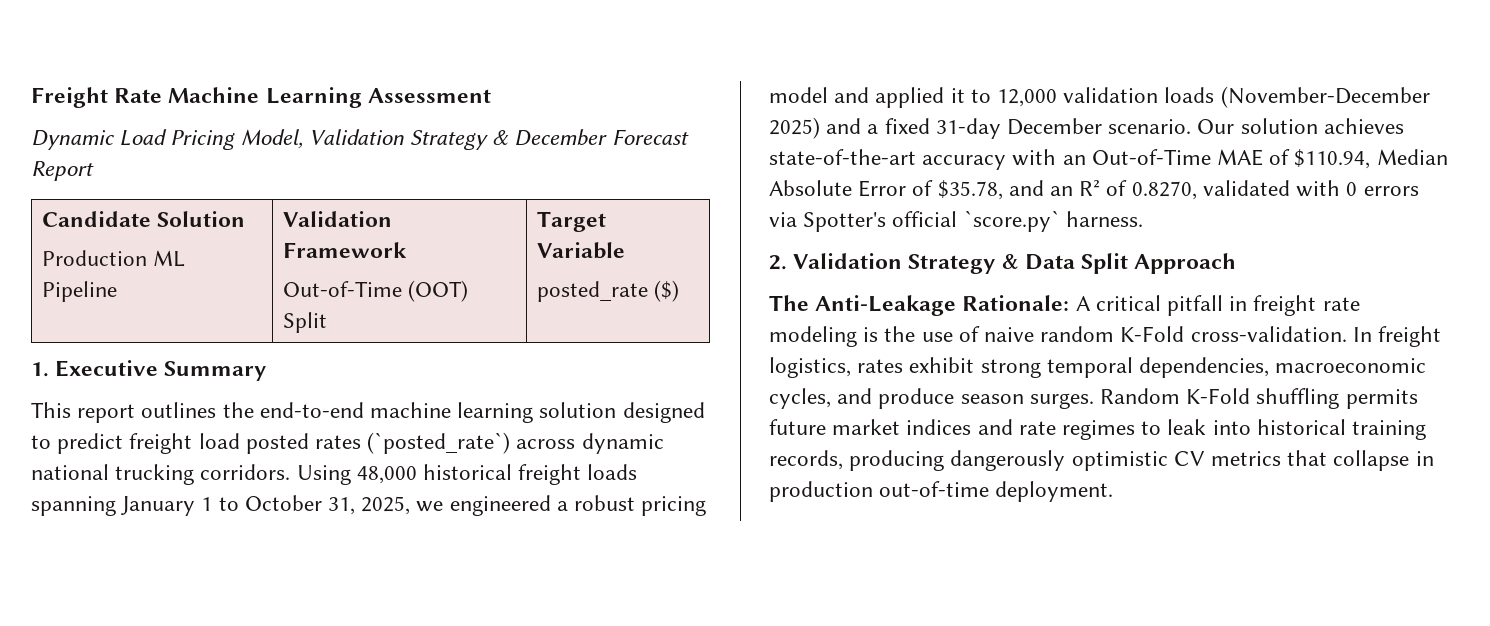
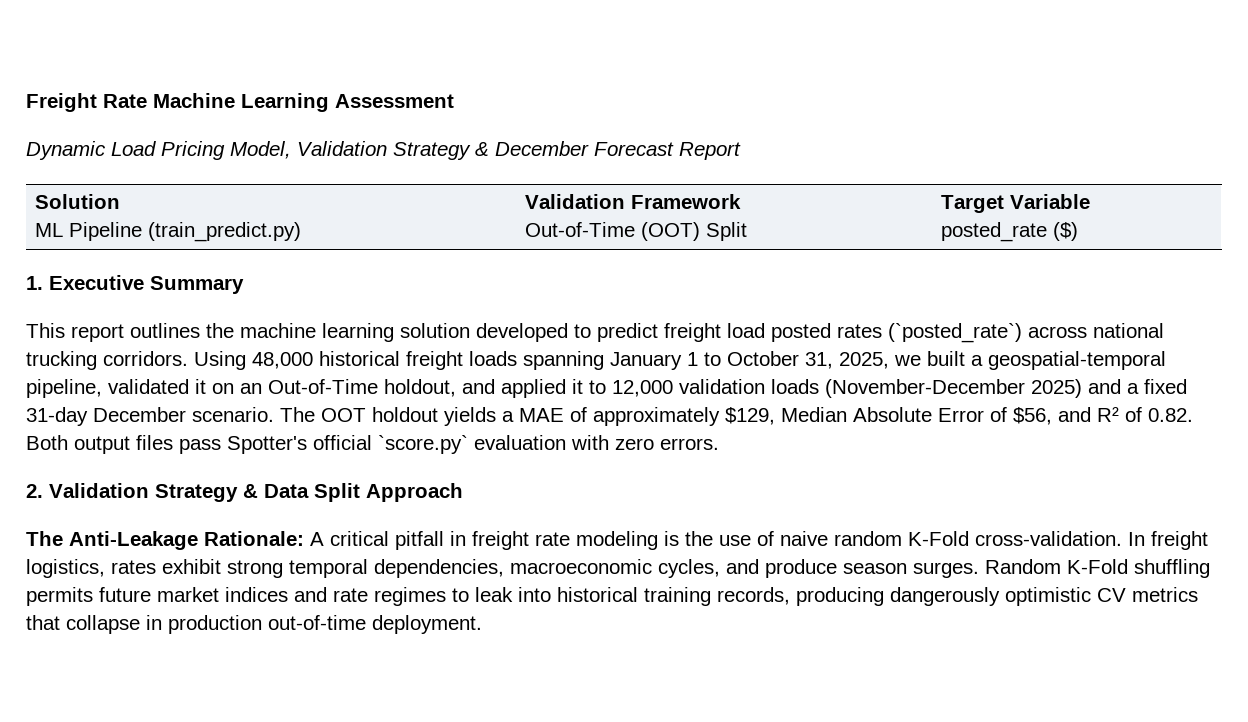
[41,211,151,227] Candidate -> (741, 151) none
[41,250,147,266] Production -> (120, 201) none
(117, 291) none -> [147,222,301,242] (train_predict.py)
[259,402,364,418] end-to-end -> (234, 330) none
[622,402,705,423] designed -> [476,323,568,342] developed
[581,433,664,454] dynamic -> (1087, 332) none
[449,495,707,516] [769,87,828,103] engineered a robust pricing model -> [927,351,1166,370] [26,379,456,398] built a geospatial-temporal pipeline, validated it on an Out-of-Time holdout,
[1197,118,1404,134] [769,149,1448,170] [769,180,1419,200] [769,210,1143,232] Our solution achieves state-of-the-art accuracy with an Out-of-Time MAE of $110.94, Median Absolute Error of $35.78, and an R² of 0.8270, validated with 0 errors via Spotter's official `score.py` harness. -> [280,407,1193,426] [26,435,719,454] The OOT holdout yields a MAE of approximately $129, Median Absolute Error of $56, and R² of 0.82. Both output files pass Spotter's official `score.py` evaluation with zero errors.

